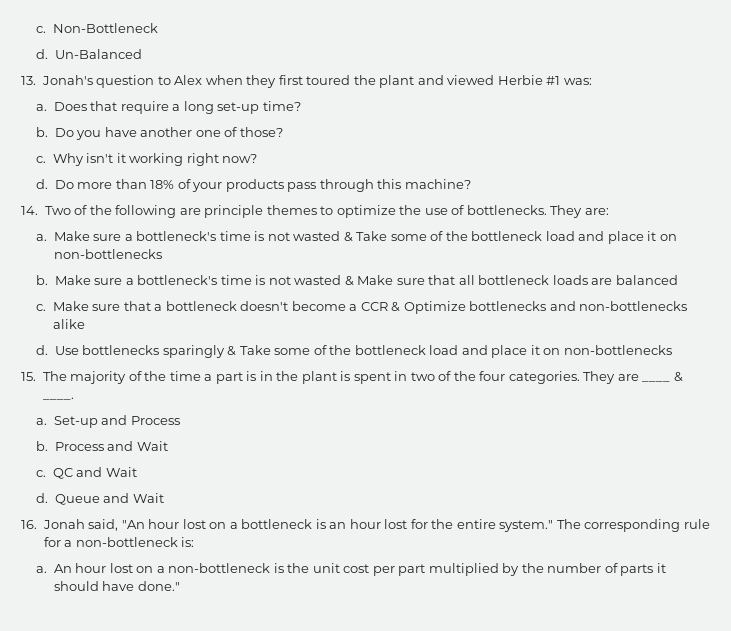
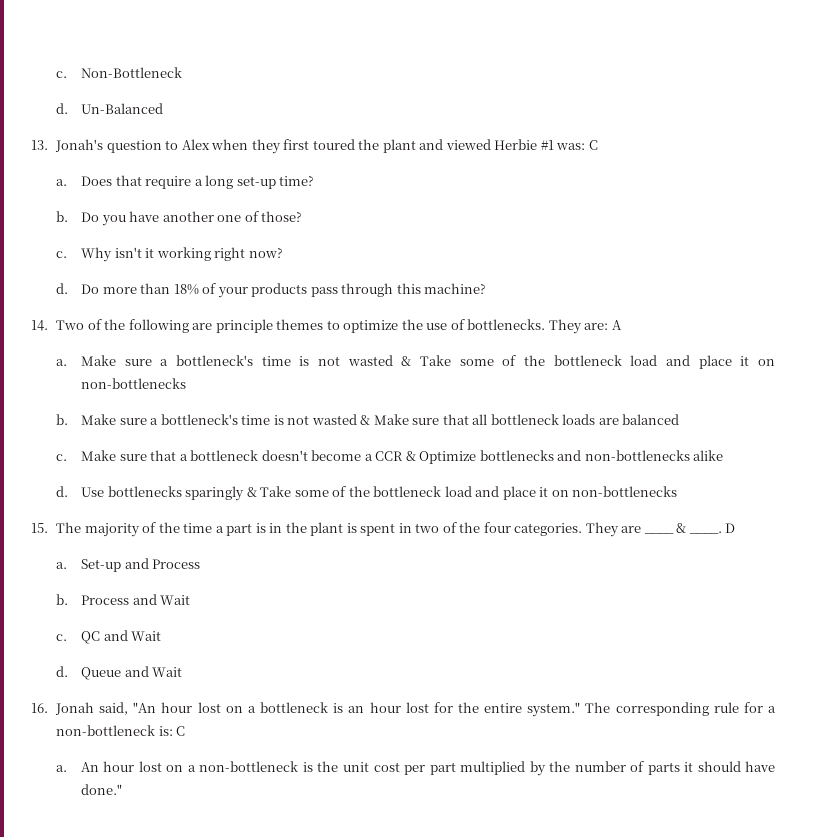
(592, 81) none -> [588,140,598,150] C
(609, 211) none -> [611,320,622,330] A
(74, 398) none -> [725,523,736,533] D
(195, 542) none -> [176,726,186,736] C

